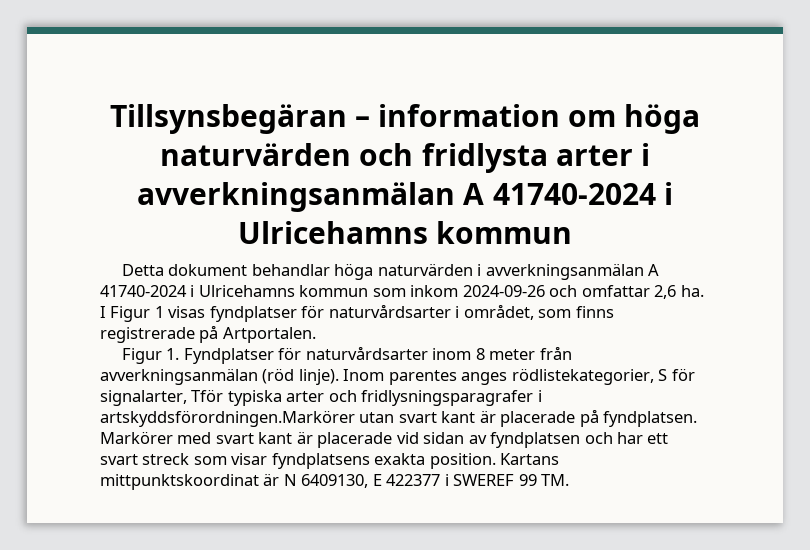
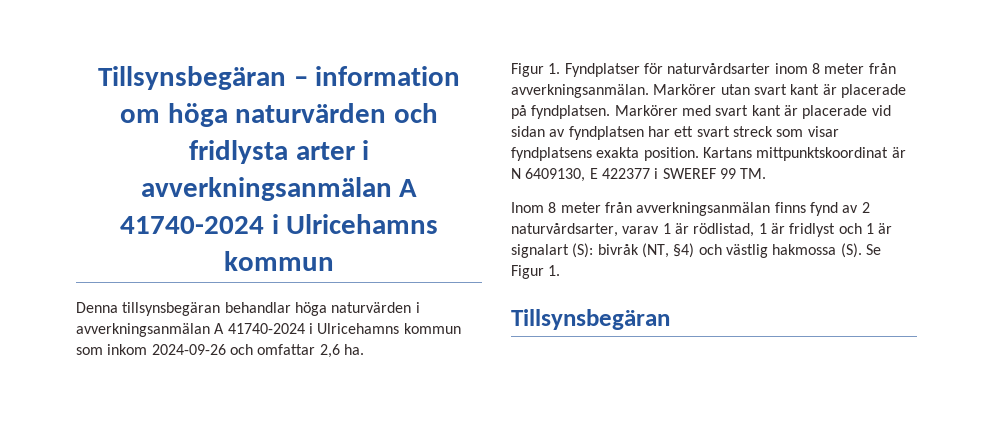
[121,264,248,276] Detta dokument -> [76,302,221,316] Denna tillsynsbegäran
[100,304,614,322] [100,325,316,343] I Figur 1 visas fyndplatser för naturvårdsarter i området, som finns registrerade på Artportalen. -> (364, 349) none
[100,368,695,385] [100,389,542,406] [100,410,355,427] avverkningsanmälan (röd linje). Inom parentes anges rödlistekategorier, S för signalarter, Tför typiska arter och fridlysningsparagrafer i artskyddsförordningen.Markörer -> [511,84,717,98] avverkningsanmälan. Markörer
[584,432,613,444] och -> (644, 133) none
(570, 480) none -> [511,202,870,216] [511,223,893,237] [511,243,881,258] [511,265,561,279] [511,309,670,330] // Inom 8 meter från avverkningsanmälan finns fynd av 2 naturvårdsarter, varav 1 är rödlistad, 1 är fridlyst och 1 är signalart (S): bivråk (NT, §4) och västlig hakmossa (S). Se Figur 1. // Tillsynsbegäran

